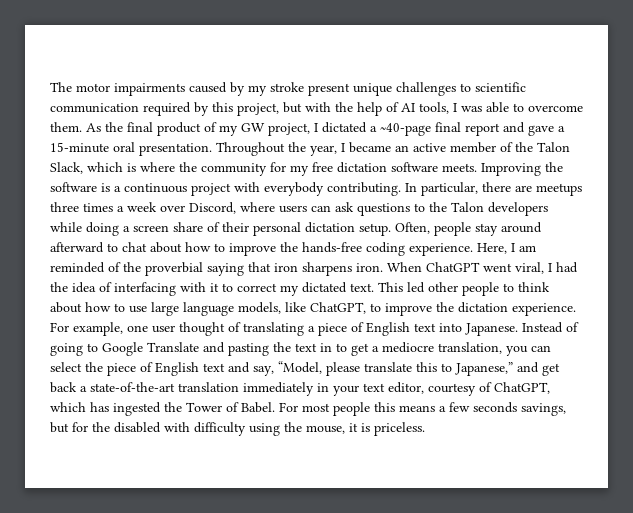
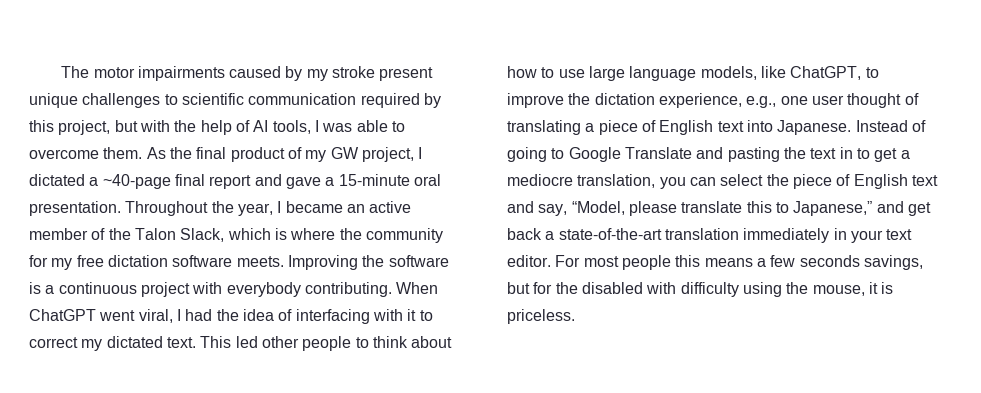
[405,182,582,196] [50,202,548,216] [50,222,542,236] [50,242,536,256] [50,262,383,276] In particular, there are meetups three times a week over Discord, where users can ask questions to the Talon developers while doing a screen share of their personal dictation setup. Often, people stay around afterward to chat about how to improve the hands-free coding experience. Here, I am reminded of the proverbial saying that iron sharpens iron. -> (392, 289) none
[512,303,576,316] [50,322,123,336] experience. For example, -> [658,93,777,108] experience, e.g.,
[388,382,550,396] [50,402,275,416] editor, courtesy of ChatGPT, which has ingested the Tower of Babel. -> [507,255,551,267] editor.

